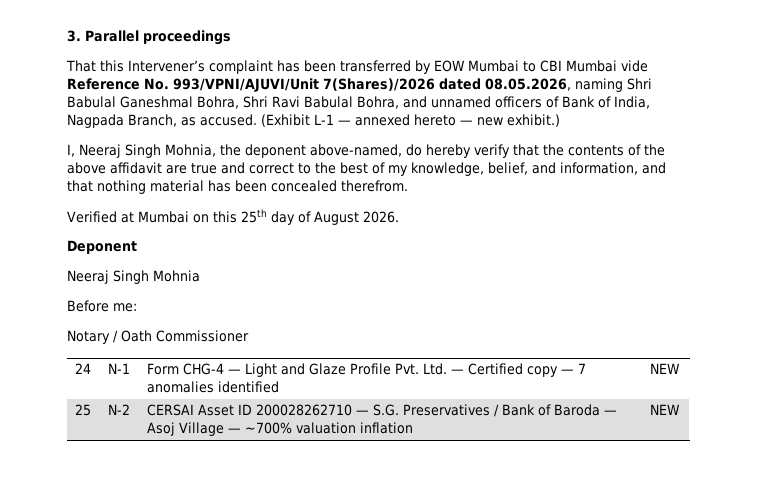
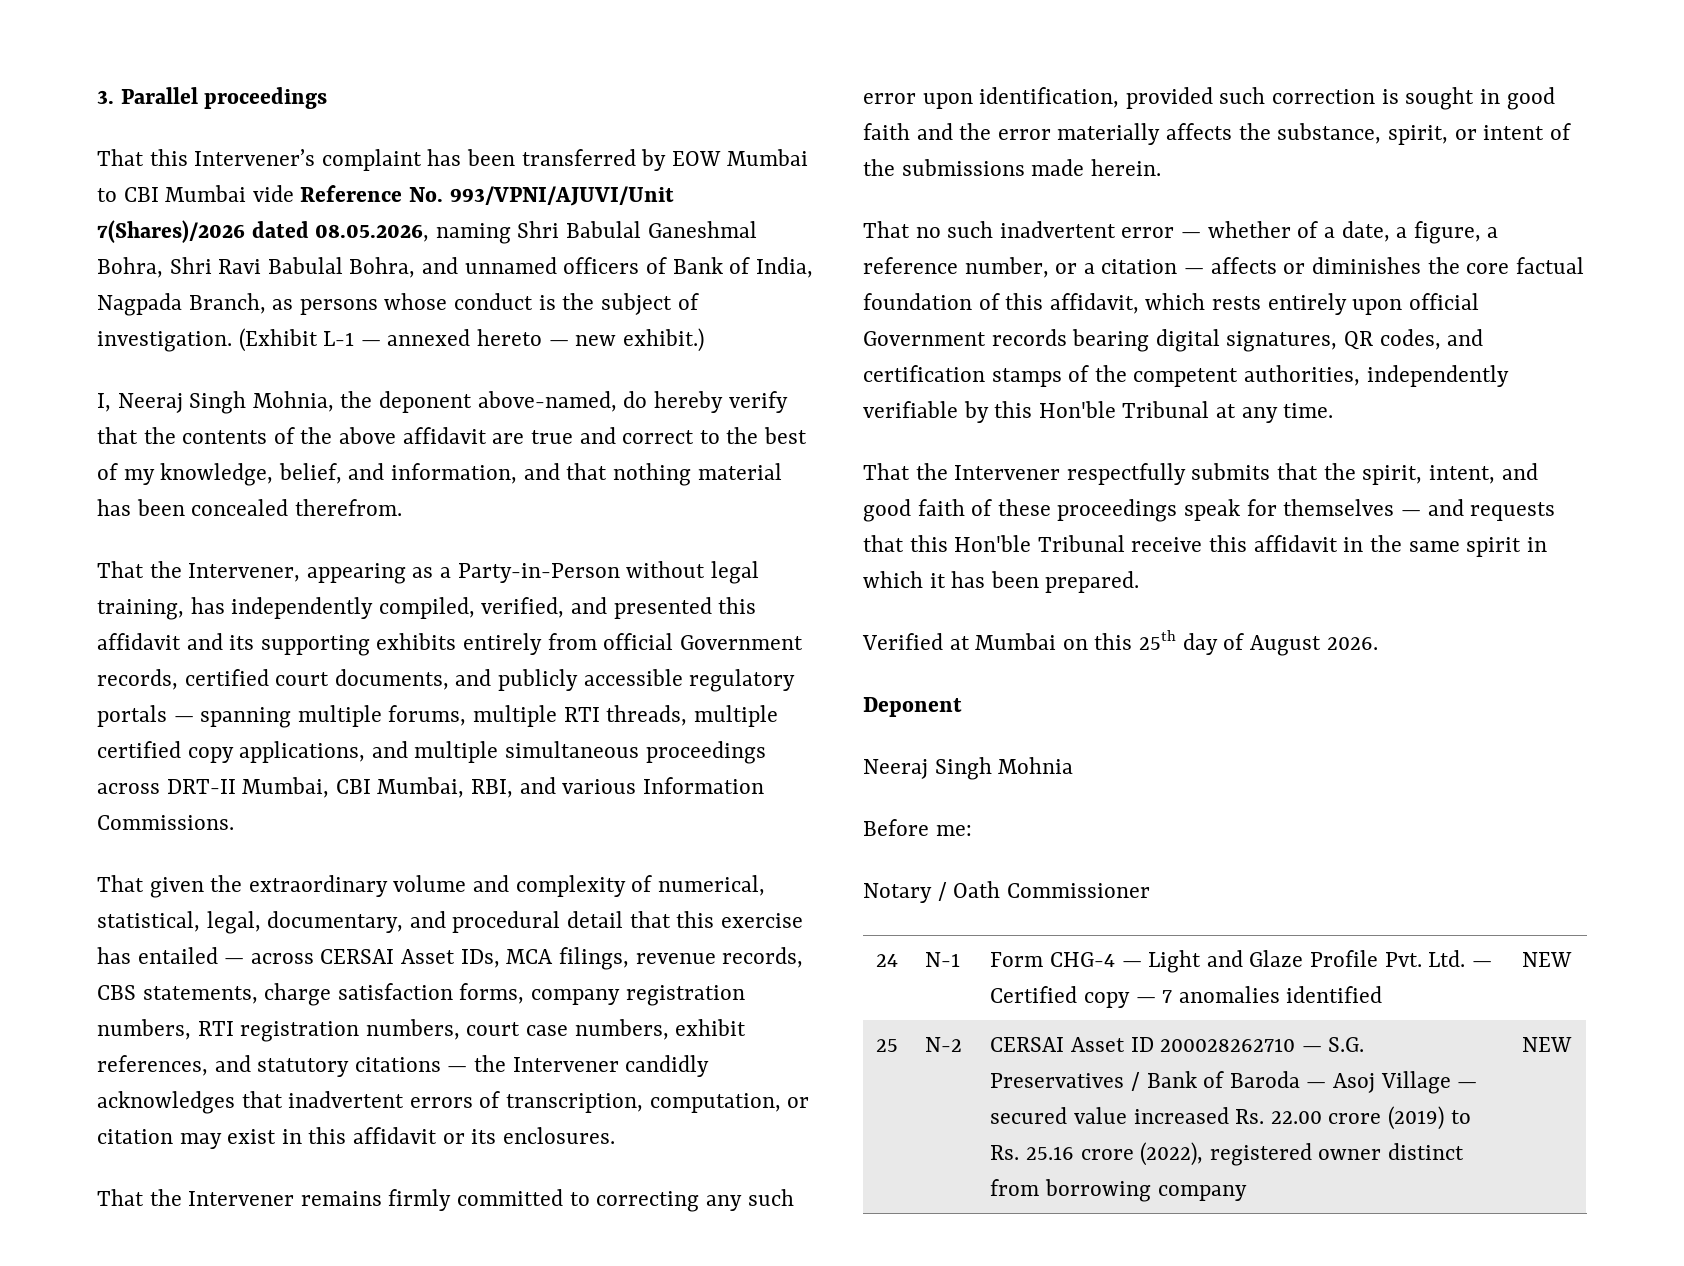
[200,114,257,126] accused. -> [299,293,699,315] [97,331,232,352] persons whose conduct is the subject of investigation.
(408, 186) none -> [97,561,759,584] [97,597,757,620] [97,633,803,656] [97,669,796,692] [97,705,778,728] [97,741,766,764] [97,777,764,798] [97,815,234,830] [97,875,765,898] [97,911,803,934] [97,947,804,970] [97,983,745,1006] [97,1019,747,1042] [97,1055,710,1077] [97,1091,810,1114] [97,1127,615,1149] [97,1189,794,1212] [863,87,1555,110] [863,123,1571,145] [863,159,1161,176] [863,221,1499,244] [863,257,1584,278] [863,293,1479,315] [863,329,1484,352] [863,365,1509,387] [863,401,1334,423] [863,463,1538,485] [863,499,1556,522] [863,535,1547,557] [863,571,1140,593] // That the Intervener, appearing as a Party-in-Person without legal training, has independently compiled, verified, and presented this affidavit and its supporting exhibits entirely from official Government records, certified court documents, and publicly accessible regulatory portals — spanning multiple forums, multiple RTI threads, multiple certified copy applications, and multiple simultaneous proceedings across DRT-II Mumbai, CBI Mumbai, RBI, and various Information Commissions. // That given the extraordinary volume and complexity of numerical, statistical, legal, documentary, and procedural detail that this exercise has entailed — across CERSAI Asset IDs, MCA filings, revenue records, CBS statements, charge satisfaction forms, company registration numbers, RTI registration numbers, court case numbers, exhibit references, and statutory citations — the Intervener candidly acknowledges that inadvertent errors of transcription, computation, or citation may exist in this affidavit or its enclosures. // That the Intervener remains firmly committed to correcting any such error upon identification, provided such correction is sought in good faith and the error materially affects the substance, spirit, or intent of the submissions made herein. // That no such inadvertent error — whether of a date, a figure, a reference number, or a citation — affects or diminishes the core factual foundation of this affidavit, which rests entirely upon official Government records bearing digital signatures, QR codes, and certification stamps of the competent authorities, independently verifiable by this Hon'ble Tribunal at any time. // That the Intervener respectfully submits that the spirit, intent, and good faith of these proceedings speak for themselves — and requests that this Hon'ble Tribunal receive this affidavit in the same spirit in which it has been prepared.
[245,422,414,434] ~700% valuation inflation -> [990,1106,1471,1130] [990,1142,1464,1166] [990,1179,1247,1202] secured value increased Rs. 22.00 crore (2019) to Rs. 25.16 crore (2022), registered owner distinct from borrowing company

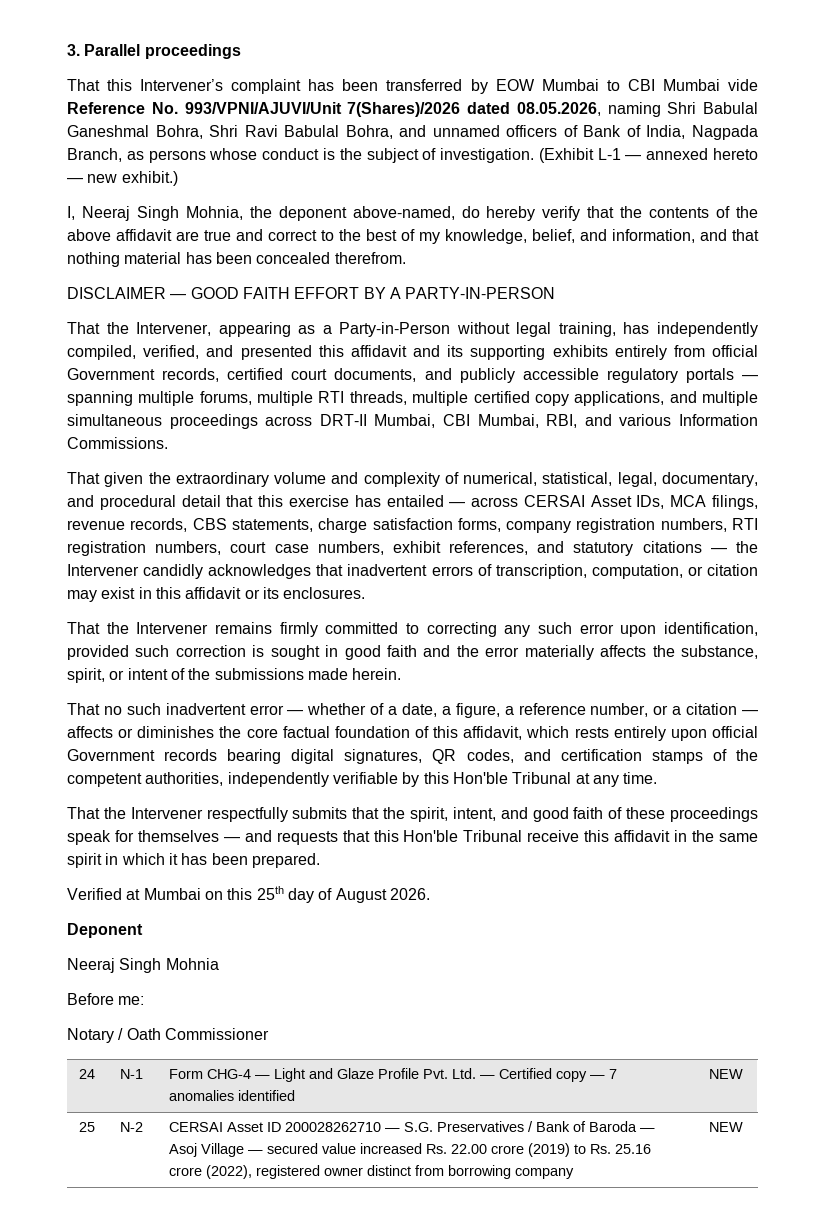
(402, 507) none -> [67,287,556,299] // DISCLAIMER — GOOD FAITH EFFORT BY A PARTY-IN-PERSON

